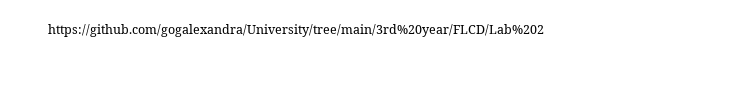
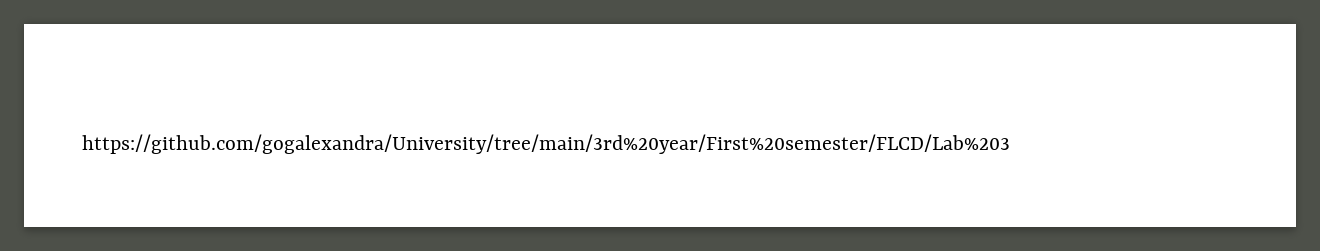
[48,24,544,37] https://github.com/gogalexandra/University/tree/main/3rd%20year/FLCD/Lab%202 -> [82,134,1010,154] https://github.com/gogalexandra/University/tree/main/3rd%20year/First%20semester/FLCD/Lab%203

